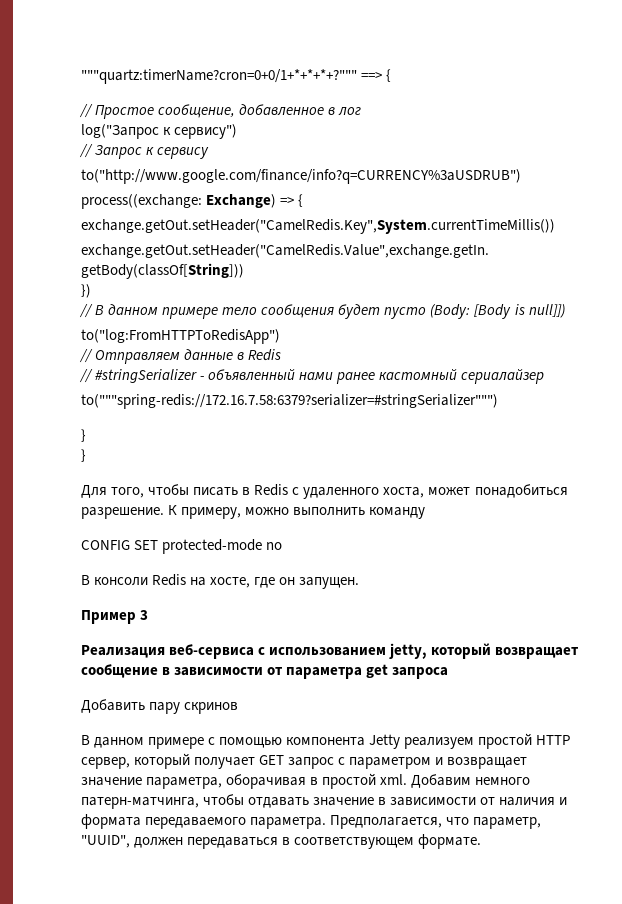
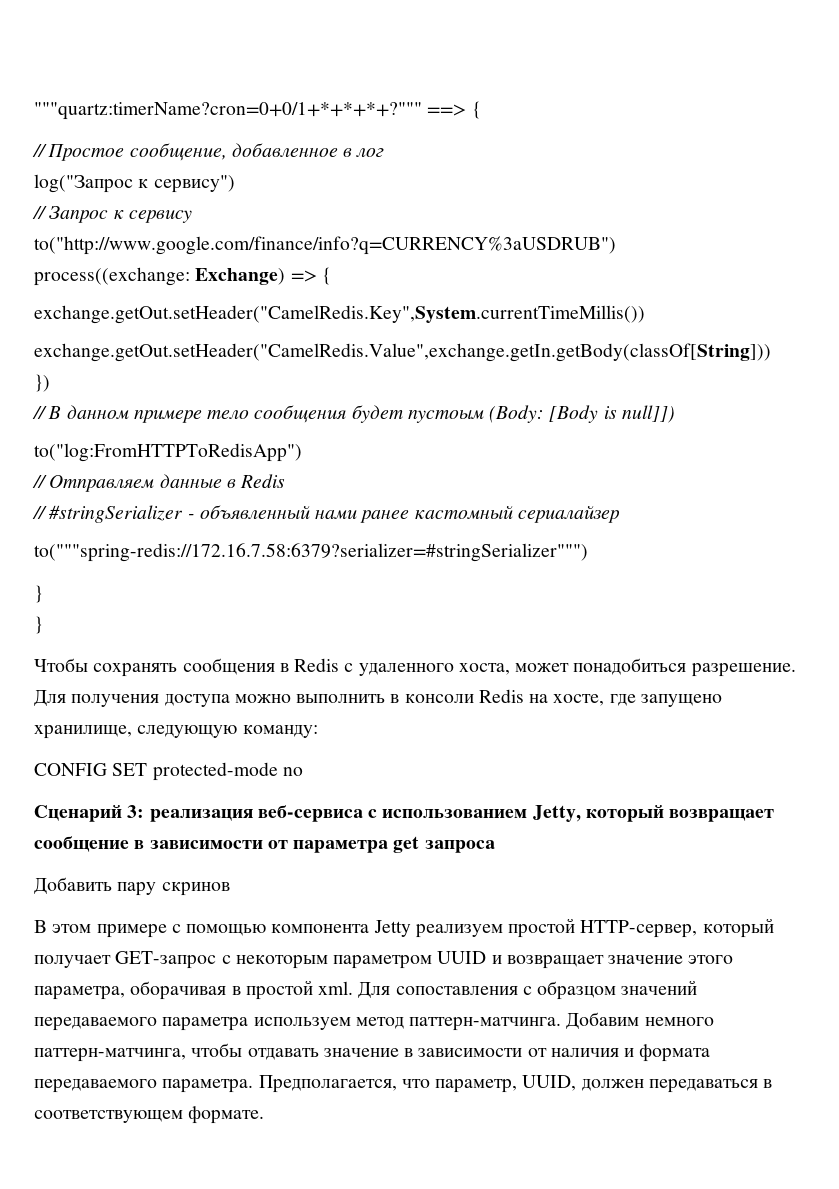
[384,307,427,319] пусто -> [407,410,484,423] пустоым
[81,484,239,498] Для того, чтобы писать -> [34,658,275,677] Чтобы сохранять сообщения
[168,505,426,519] [81,539,283,554] [81,574,360,589] [81,610,149,624] [81,645,165,658] К примеру, можно выполнить команду // CONFIG SET protected-mode no // В консоли Redis на хосте, где он запущен. // Пример 3 // Реализация -> [34,689,722,707] [34,725,318,739] [34,762,303,781] [34,805,253,822] Для получения доступа можно выполнить в консоли Redis на хосте, где запущено хранилище, следующую команду: // CONFIG SET protected-mode no // Сценарий 3: реализация
[389,643,428,659] jetty, -> [532,805,581,822] Jetty,
[94,737,145,748] данном -> [52,924,92,933] этом
[536,735,571,745] [81,753,432,769] HTTP сервер, который получает GET запрос с параметром -> [580,918,774,938] [34,951,487,969] HTTP-сервер, который получает GET-запрос с некоторым параметром UUID
(142, 781) none -> [688,955,734,964] этого
(408, 779) none -> [358,980,698,1000] [34,1017,562,1031] Для сопоставления с образцом значений передаваемого параметра используем метод паттерн-матчинга.
[81,797,199,809] патерн-матчинга, -> [34,1048,186,1062] паттерн-матчинга,
[81,835,130,848] "UUID", -> [522,1075,577,1091] UUID,

